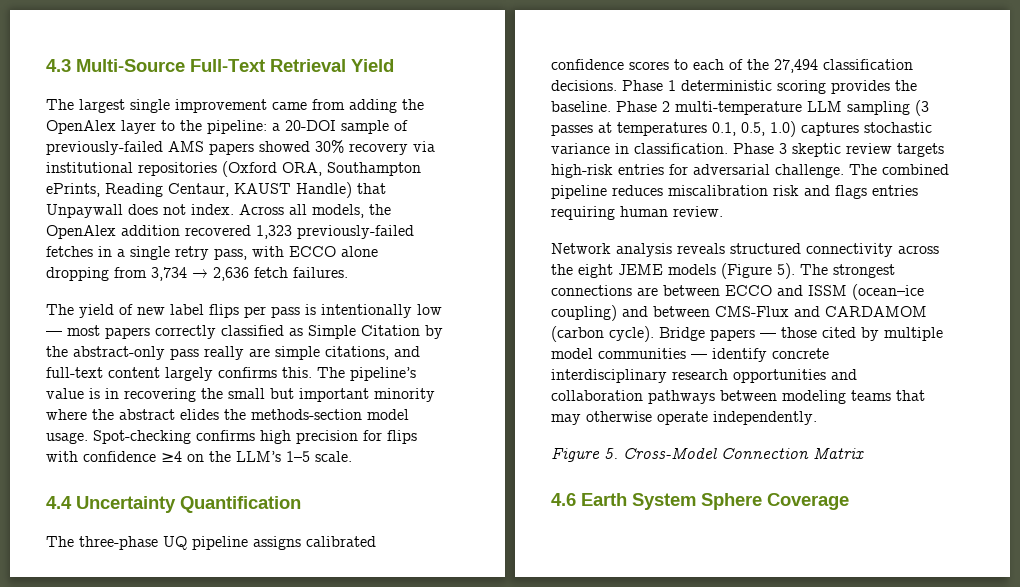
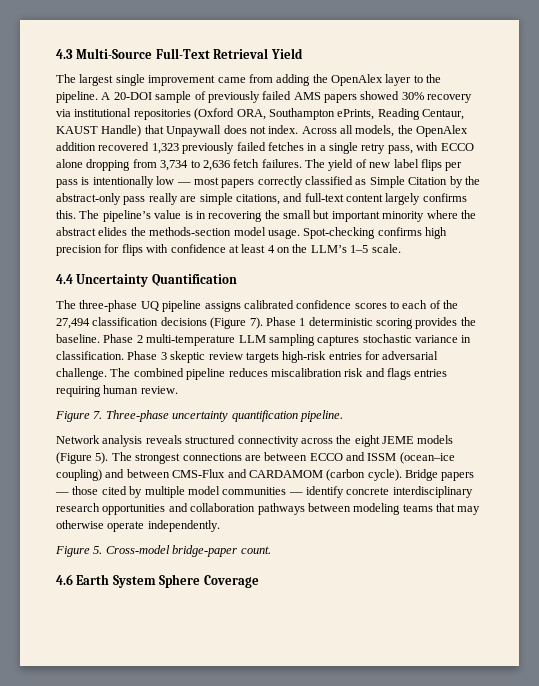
[207,120,280,134] pipeline: a -> [56,91,111,103] pipeline. A
[46,141,163,155] previously-failed -> [207,91,292,103] previously failed
[297,225,414,239] previously-failed -> [182,142,266,154] previously failed
[192,269,208,278] → -> [190,160,200,168] to
(348, 272) // -> (302, 163) none
[161,451,182,462] ≥4 -> [228,244,275,253] at least 4
[551,80,617,91] decisions. -> [160,317,263,329] decisions (Figure 7).
[915,100,929,116] [551,121,796,137] (3 passes at temperatures 0.1, 0.5, 1.0) -> (315, 340) none
(723, 211) none -> [55,410,343,422] // Figure 7. Three-phase uncertainty quantification pipeline.
[623,447,864,460] Cross-Model Connection Matrix -> [105,545,271,557] Cross-model bridge-paper count.

